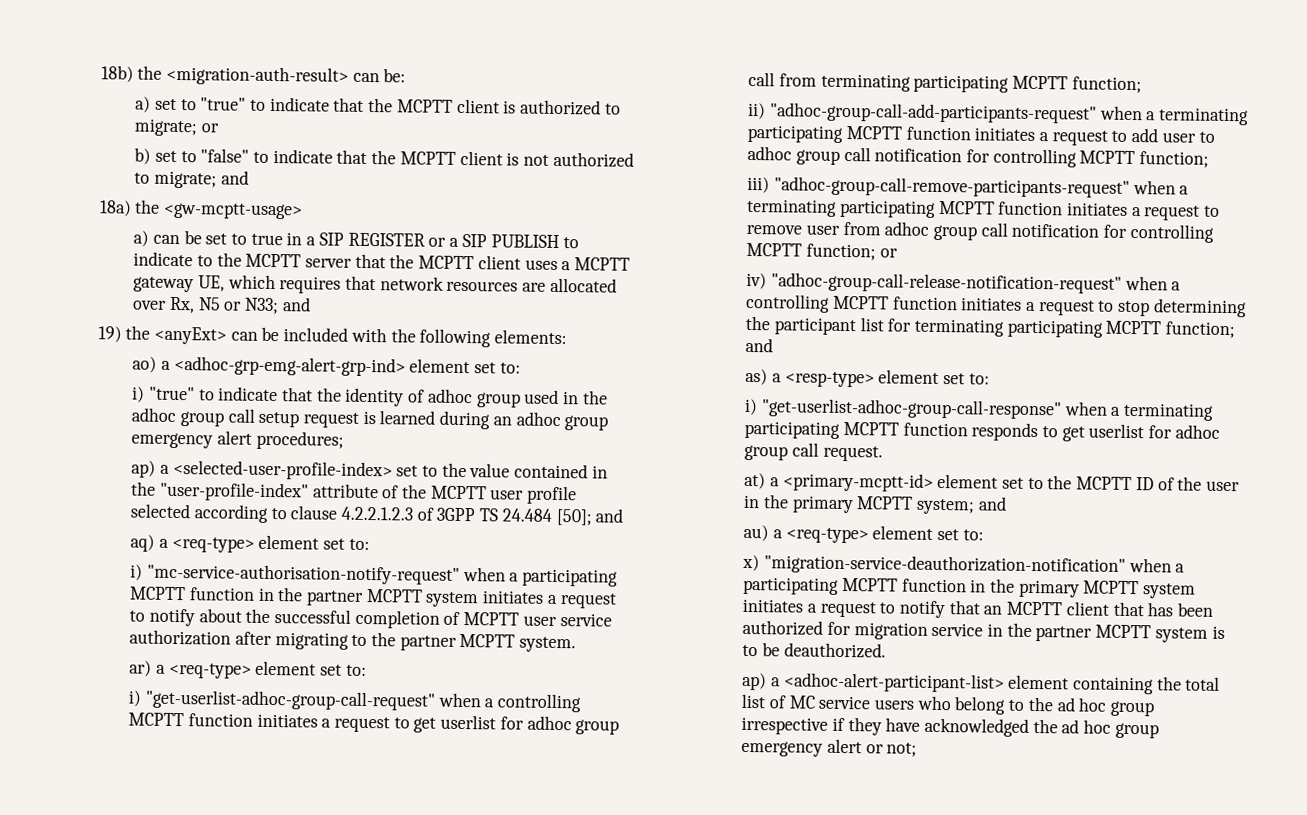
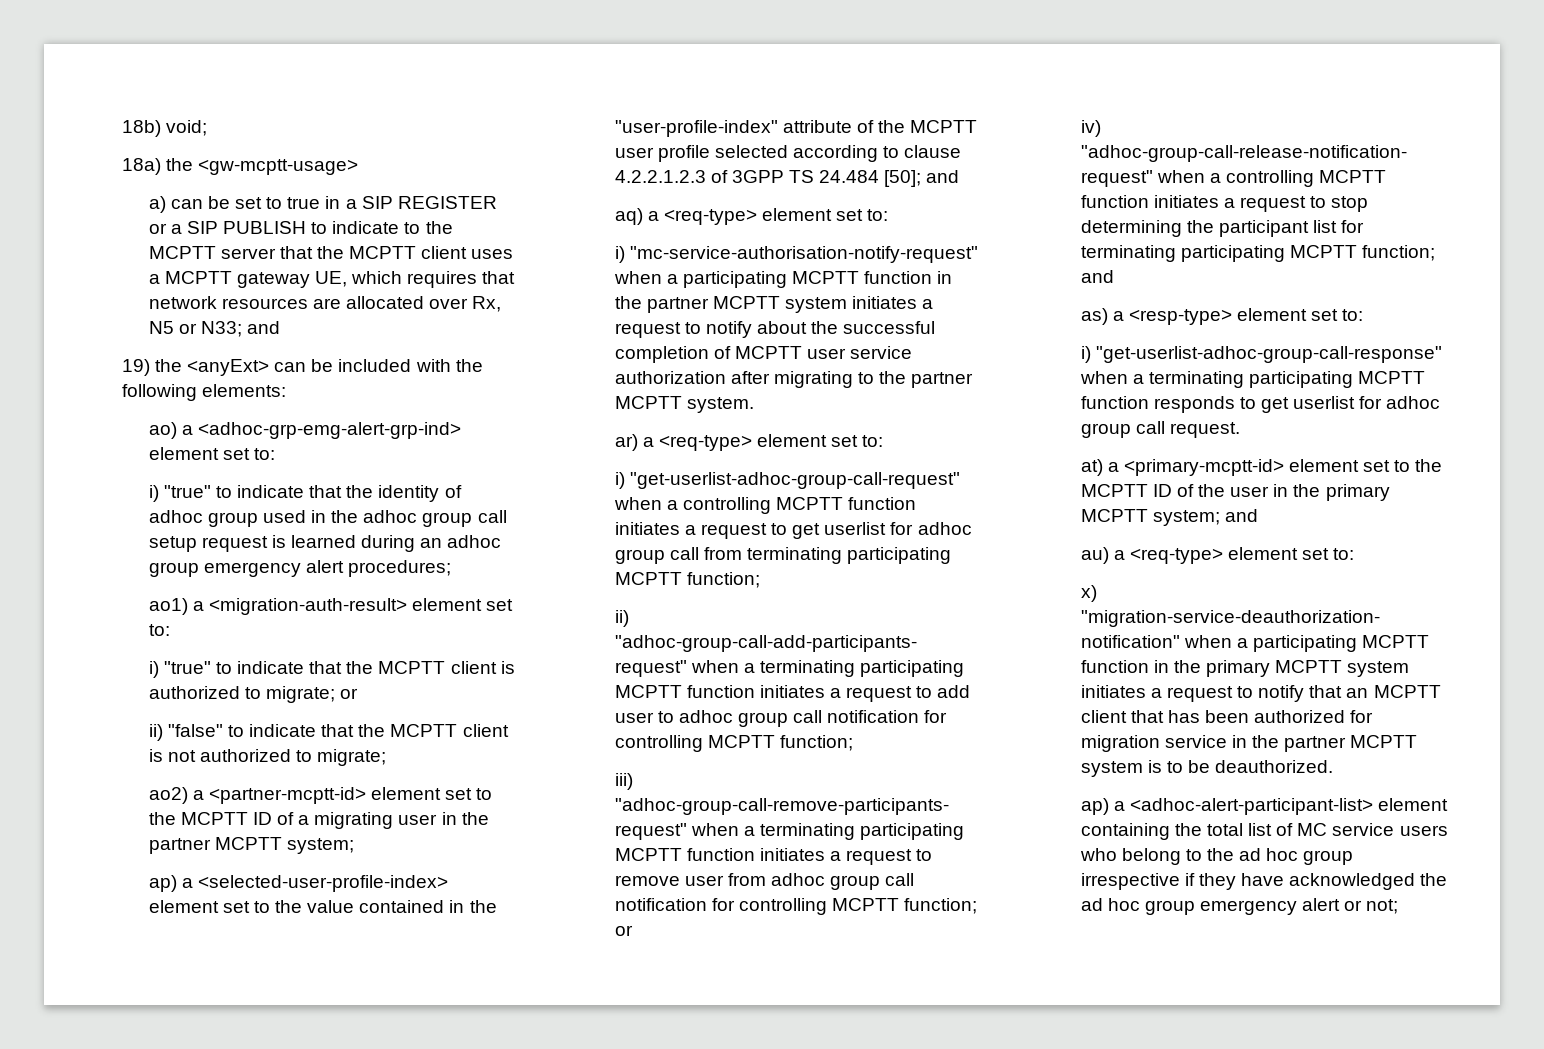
[137,65,407,86] [135,96,621,116] [134,118,219,137] [134,147,634,168] [134,170,249,189] the <migration-auth-result> can be: // a) set to "true" to indicate that the MCPTT client is authorized to migrate; or // b) set to "false" to indicate that the MCPTT client is not authorized to migrate; and -> [165,120,207,136] void;
(344, 440) none -> [148,598,514,615] [148,624,170,636] [148,661,515,678] [148,686,359,703] [148,724,509,741] [148,749,387,766] [148,787,493,804] [148,812,489,829] [148,837,354,854] // ao1) a <migration-auth-result> element set to: // i) "true" to indicate that the MCPTT client is authorized to migrate; or // ii) "false" to indicate that the MCPTT client is not authorized to migrate; // ao2) a <partner-mcptt-id> element set to the MCPTT ID of a migrating user in the partner MCPTT system;
(393, 470) none -> [148,900,219,913] element

